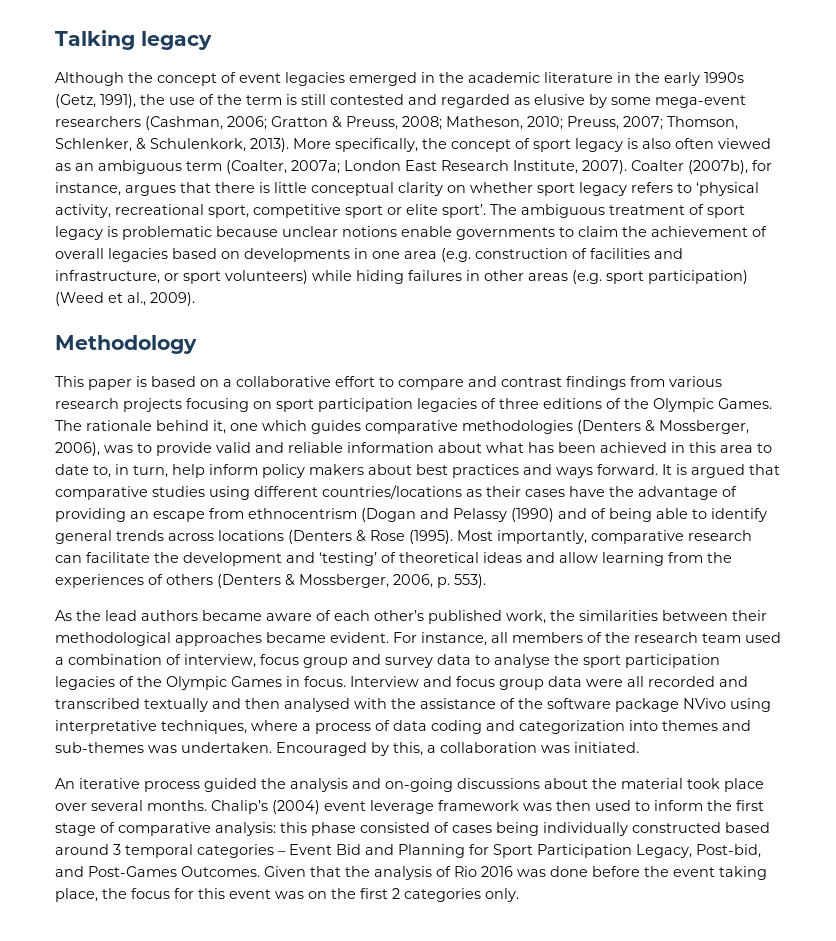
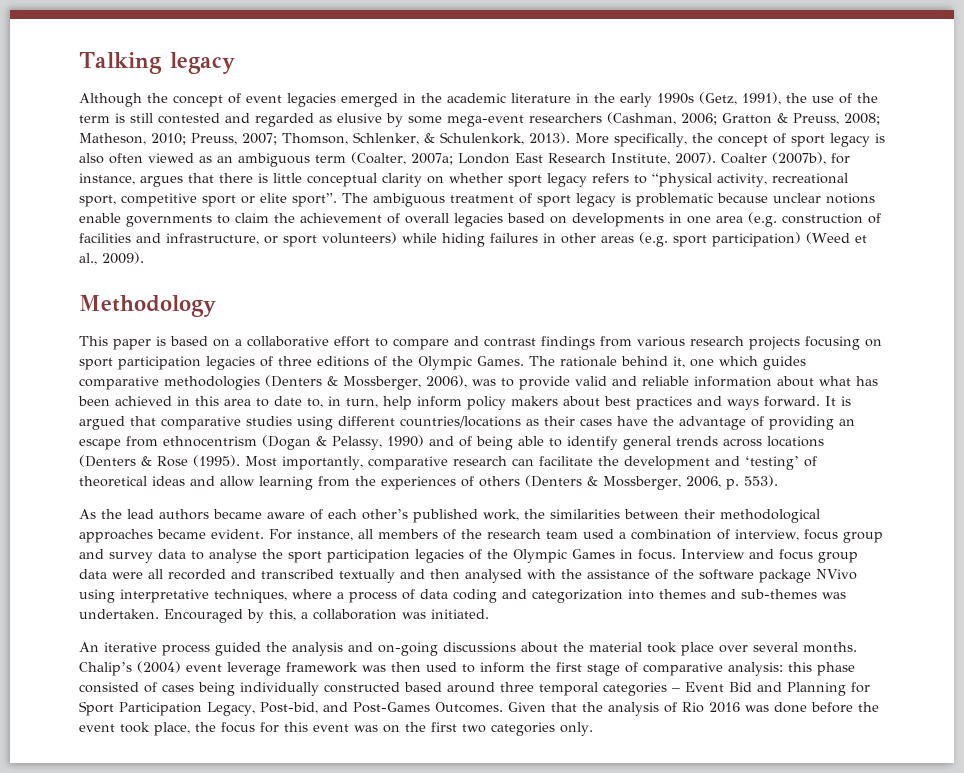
[696,182,759,196] ‘physical -> [652,173,712,187] “physical
[442,204,486,218] sport’. -> [292,193,337,207] sport”.
[420,508,554,522] and Pelassy (1990) -> [316,435,424,450] & Pelassy, 1990)
[113,844,121,855] 3 -> [500,682,534,692] three
[719,866,767,880] taking -> [120,722,150,733] took
[392,888,400,899] 2 -> [462,724,486,733] two

